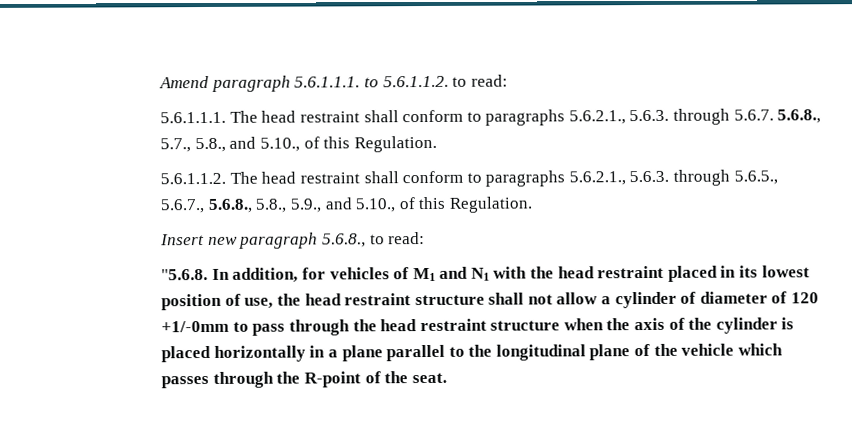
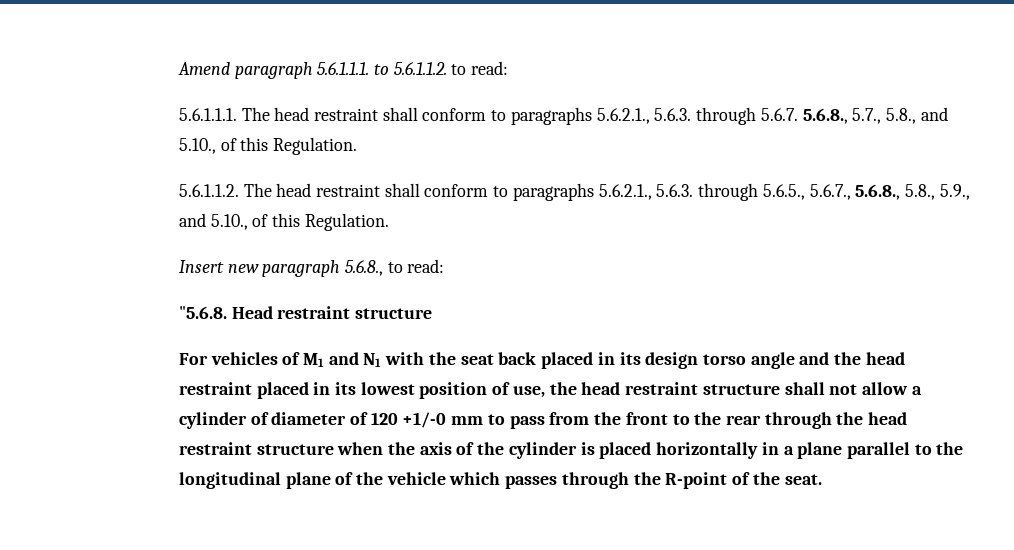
[211,267,326,283] In addition, for -> [231,306,432,319] [178,353,208,365] Head restraint structure // For
(555, 272) none -> [460,352,862,369] seat back placed in its design torso angle and the
[161,320,286,336] +1/-0mm to pass -> [402,412,761,429] +1/-0 mm to pass from the front to the rear

